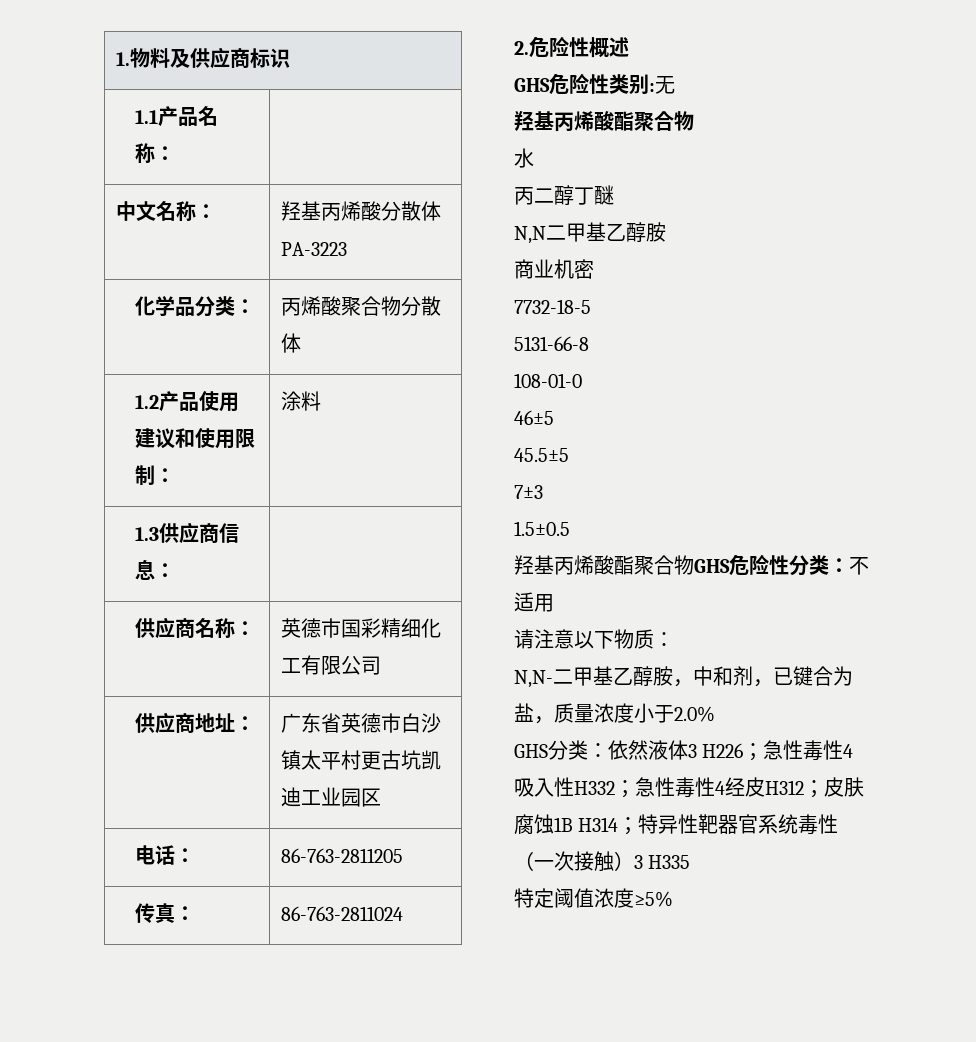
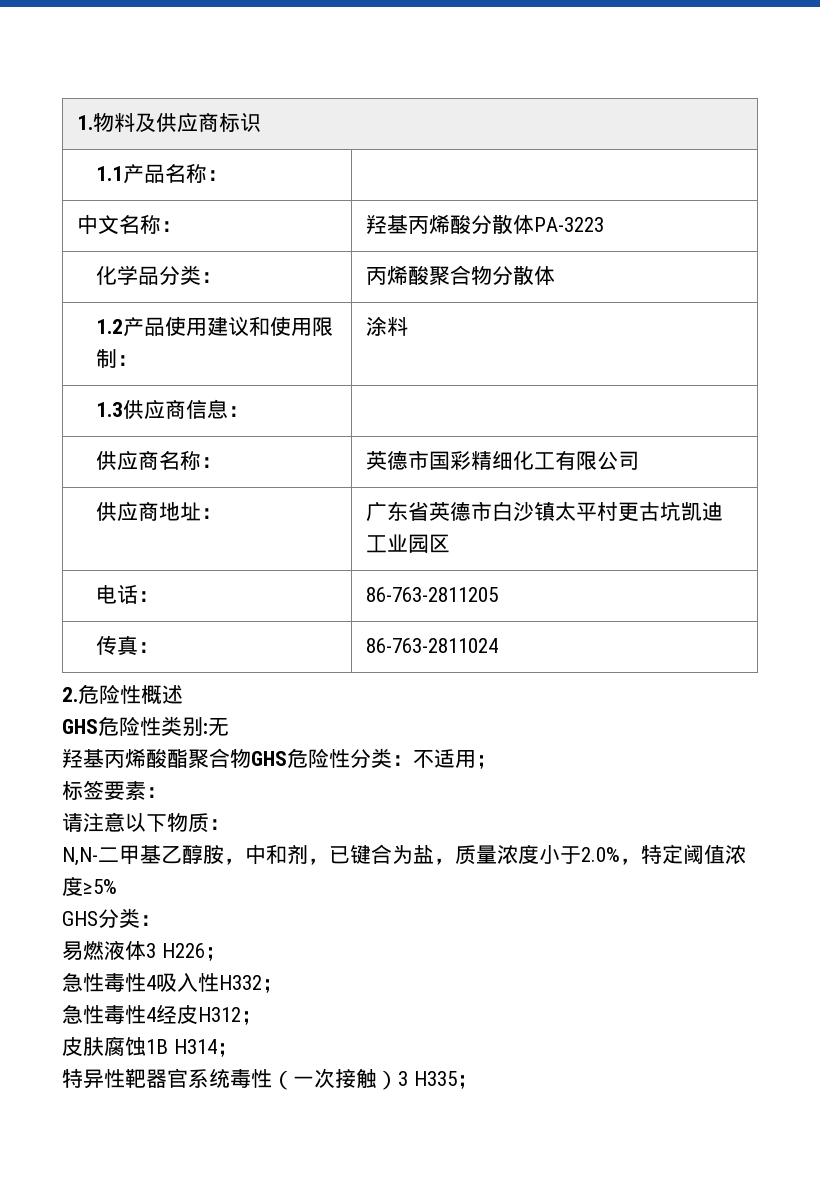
[514,148,534,168] [514,185,614,205] [514,222,666,244] [514,259,594,279] [514,299,591,314] [514,336,589,351] [514,373,582,388] [514,410,554,425] [514,448,569,462] [514,485,543,499] [514,521,570,536] [514,555,694,575] // 水 // 丙二醇丁醚 // N,N二甲基乙醇胺 // 商业机密 // 7732-18-5 // 5131-66-8 // 108-01-0 // 46±5 // 45.5±5 // 7±3 // 1.5±0.5 // 羟基丙烯酸酯聚合物 -> (251, 758) none
(554, 603) none -> [476,755,497,769] [62,780,167,801] ； // 标签要素：
(715, 714) none -> [620,844,746,865] [62,876,117,896] ，特定阈值浓度≥5%
[608,740,648,760] 依然 -> [62,940,104,961] // 易燃
(764, 752) none -> (226, 954) //
(635, 789) none -> (283, 986) //
(824, 789) none -> (262, 1018) //
(639, 826) none -> (238, 1050) //
[514,888,673,908] // 特定阈值浓度≥5% -> [456,1075,478,1089] ；

